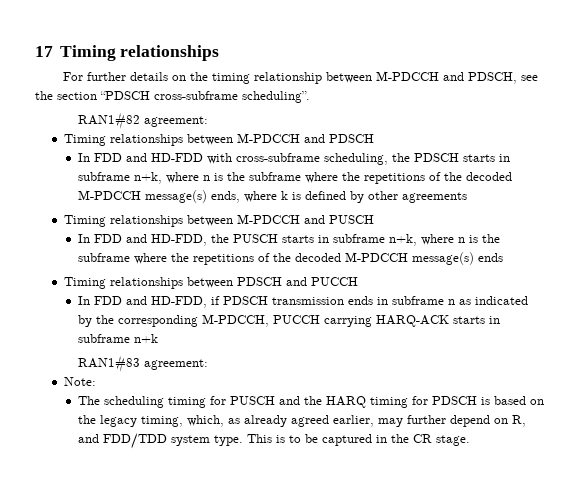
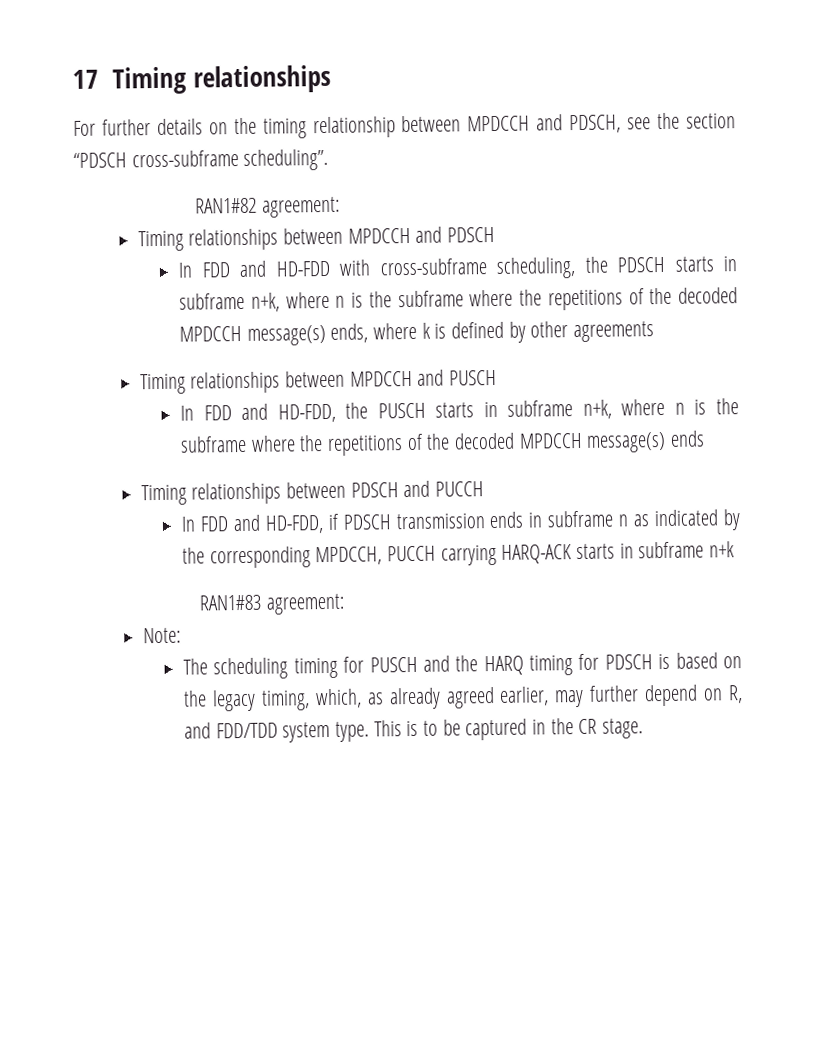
[375,71,439,81] M-PDCCH -> [467,115,531,132] MPDCCH
[236,133,300,143] M-PDCCH -> [347,227,411,244] MPDCCH
[77,190,141,200] M-PDCCH -> [179,325,243,342] MPDCCH
[236,214,300,224] M-PDCCH -> [349,370,413,387] MPDCCH
[344,252,408,262] M-PDCCH -> [518,432,583,449] MPDCCH
[201,314,269,327] M-PDCCH, -> [315,546,383,566] MPDCCH,

